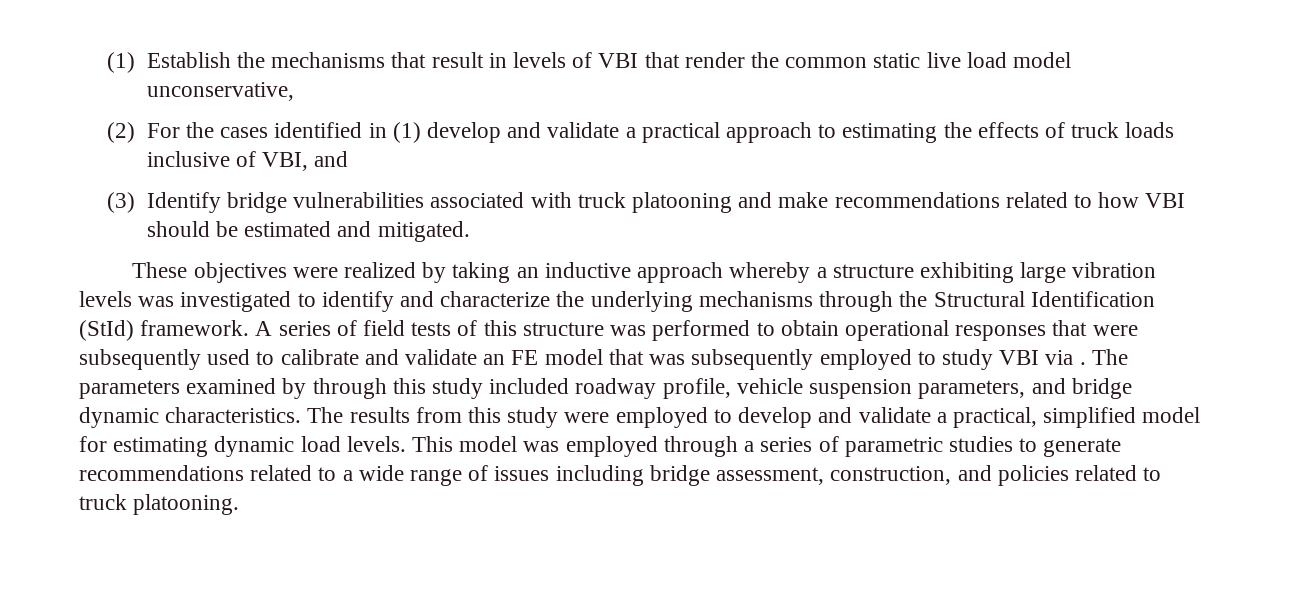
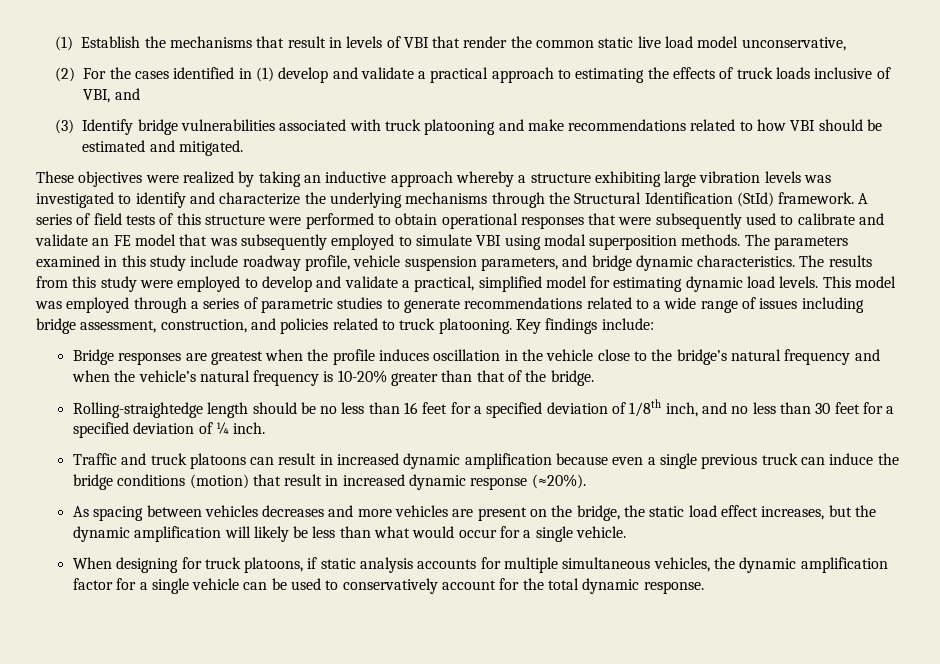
[610,325,647,336] was -> [268,217,302,225] were
[941,349,1086,370] study VBI via . -> [415,234,741,250] simulate VBI using modal superposition methods.
[282,378,570,399] by through this study included -> [104,255,239,271] in this study include
(240, 504) none -> [515,318,654,334] [72,349,880,365] [71,370,594,386] [72,399,895,418] [72,422,266,438] [72,453,899,469] [72,474,586,490] [72,505,876,521] [72,526,627,542] [72,557,888,573] [72,578,704,594] Key findings include: // Bridge responses are greatest when the profile induces oscillation in the vehicle close to the bridge’s natural frequency and when the vehicle’s natural frequency is 10-20% greater than that of the bridge. // Rolling-straightedge length should be no less than 16 feet for a specified deviation of 1/8th inch, and no less than 30 feet for a specified deviation of ¼ inch. // Traffic and truck platoons can result in increased dynamic amplification because even a single previous truck can induce the bridge conditions (motion) that result in increased dynamic response (≈20%). // As spacing between vehicles decreases and more vehicles are present on the bridge, the static load effect increases, but the dynamic amplification will likely be less than what would occur for a single vehicle. // When designing for truck platoons, if static analysis accounts for multiple simultaneous vehicles, the dynamic amplification factor for a single vehicle can be used to conservatively account for the total dynamic response.

